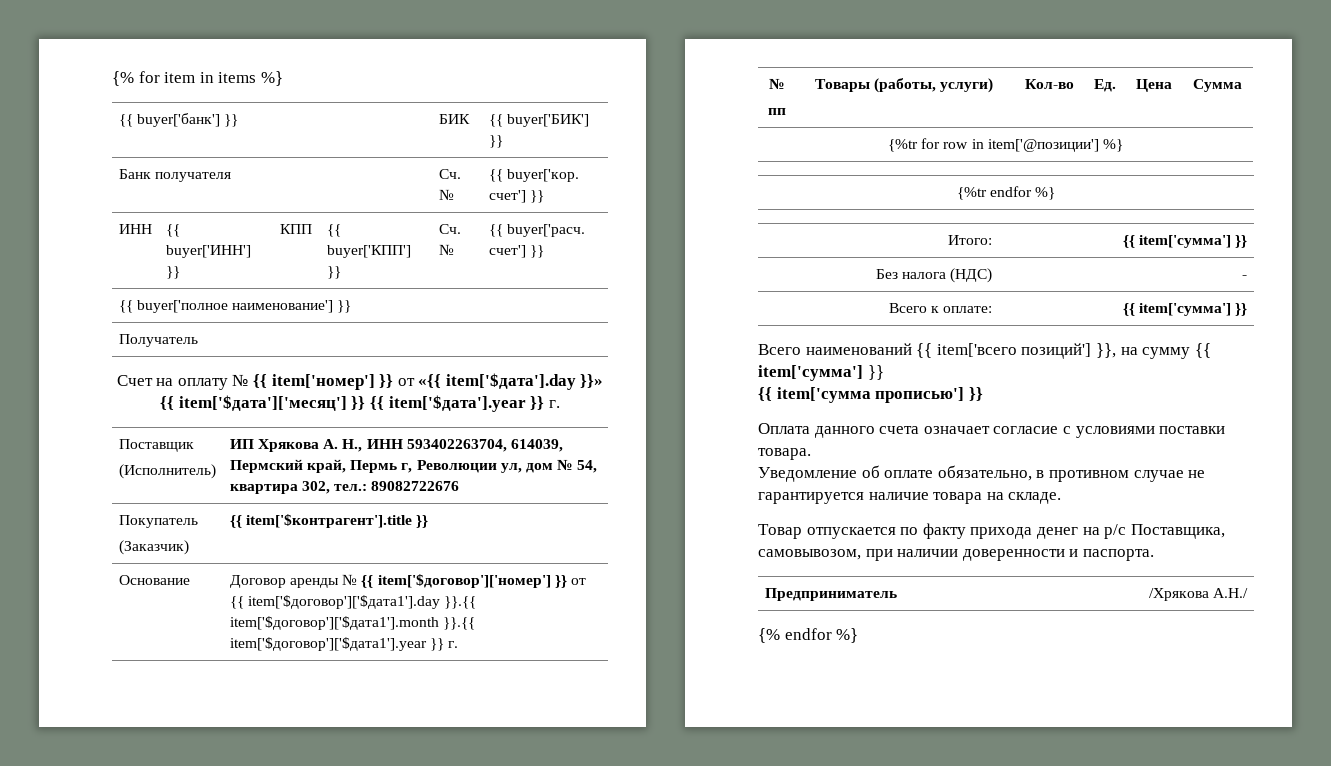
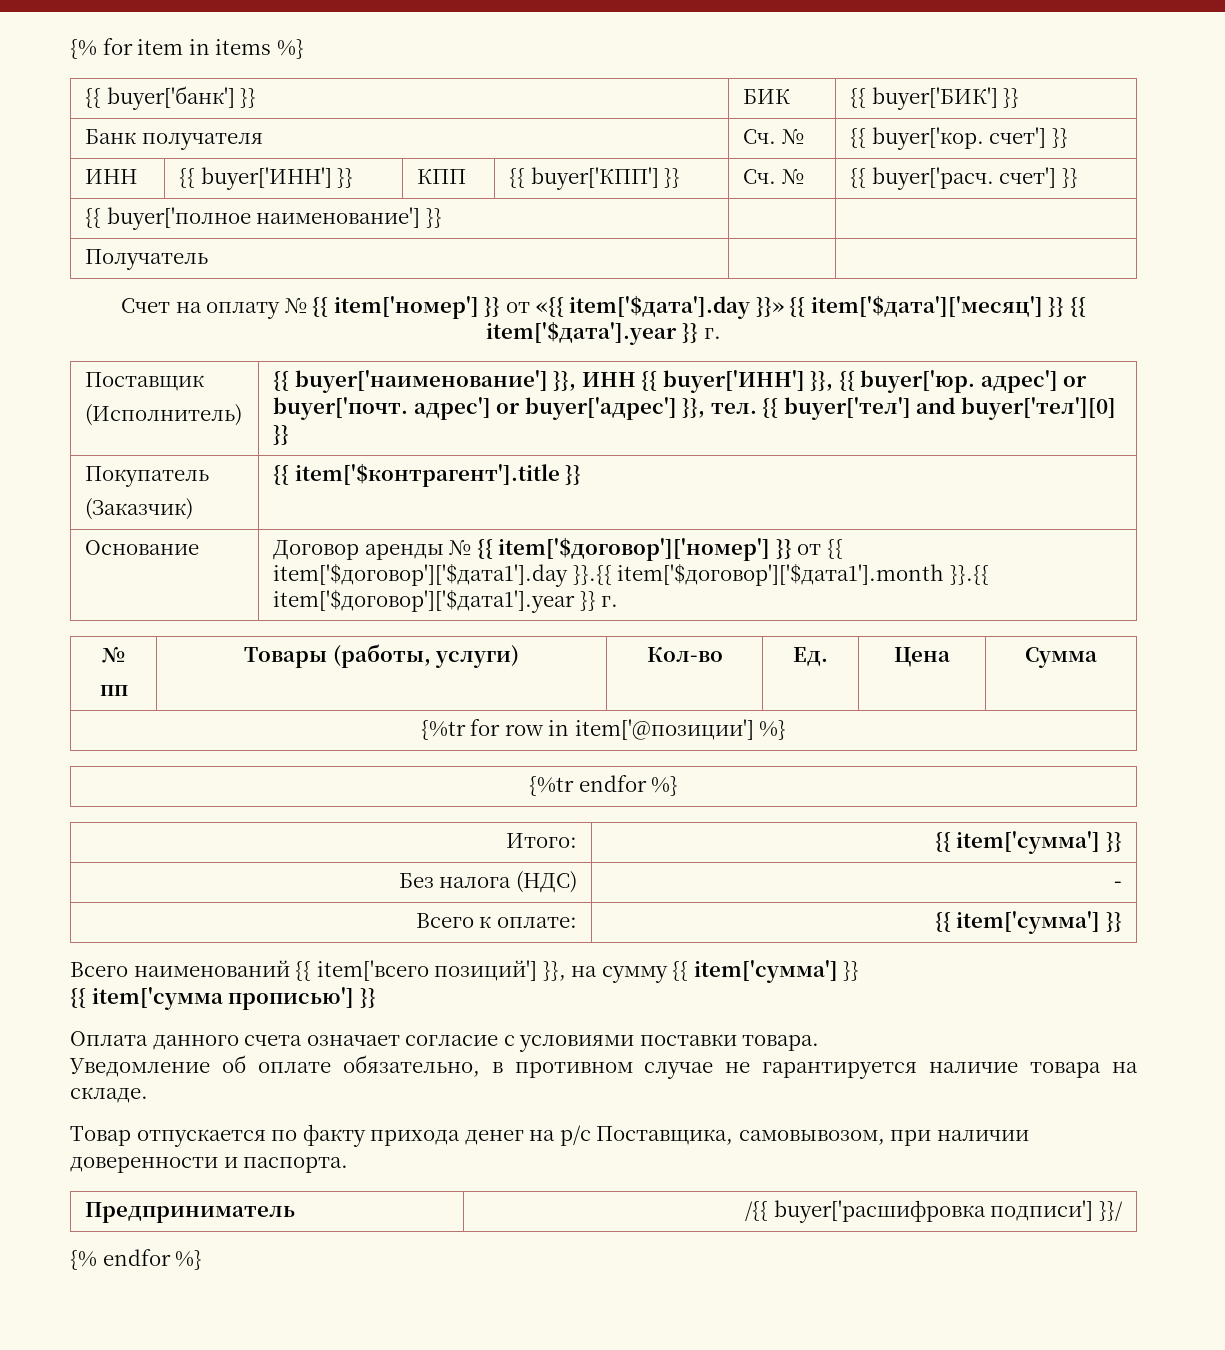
[229,439,563,452] [229,459,598,473] [229,481,460,494] ИП Хрякова А. Н., ИНН 593402263704, 614039, Пермский край, Пермь г, Революции ул, дом № 54, квартира 302, тел.: 89082722676 -> [273,370,1088,393] [273,397,1116,420] [273,425,290,445] {{ buyer['наименование'] }}, ИНН {{ buyer['ИНН'] }}, {{ buyer['юр. адрес'] or buyer['почт. адрес'] or buyer['адрес'] }}, тел. {{ buyer['тел'] and buyer['тел'][0] }}
[1148,588,1249,601] /Хрякова А.Н./ -> [745,1200,1123,1223] /{{ buyer['расшифровка подписи'] }}/

